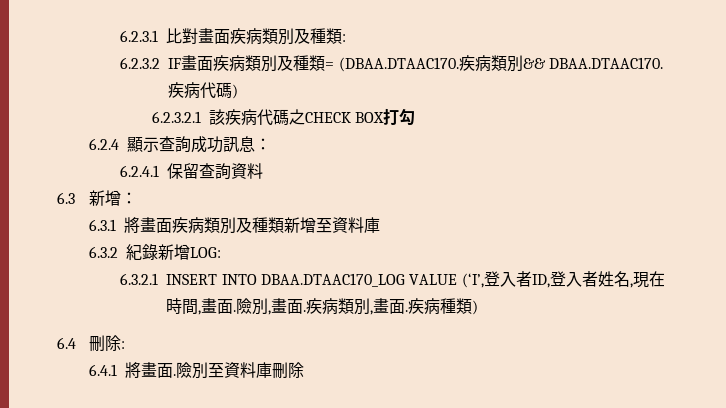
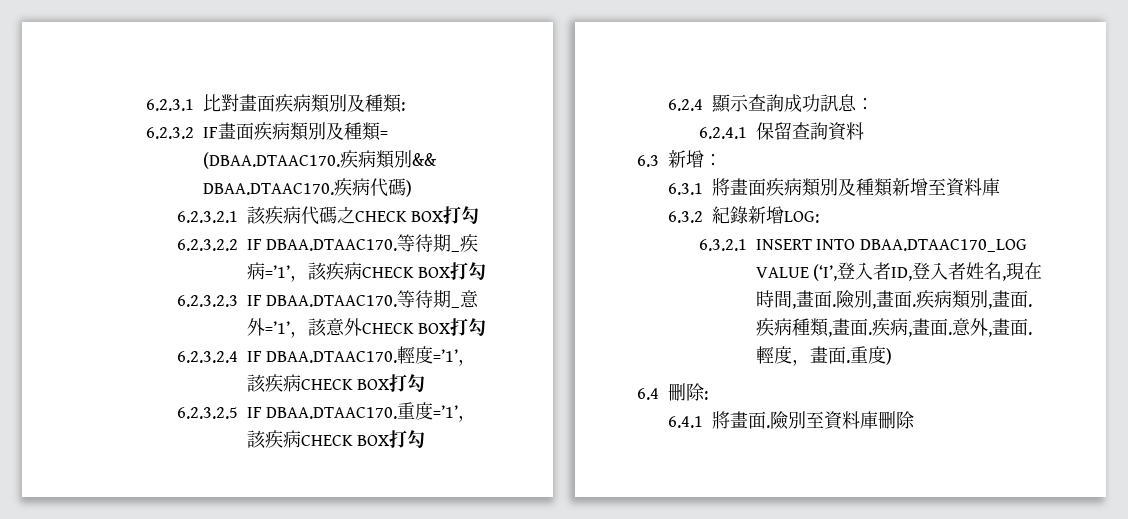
(416, 117) none -> [176,234,479,252] [246,262,487,282] [176,290,480,308] [246,318,487,338] [176,346,477,366] [246,374,426,393] [176,402,477,422] [246,430,426,449] // 6.2.3.2.2 IF DBAA.DTAAC170.等待期_疾病=’1’，該疾病CHECK BOX打勾 // 6.2.3.2.3 IF DBAA.DTAAC170.等待期_意外=’1’，該意外CHECK BOX打勾 // 6.2.3.2.4 IF DBAA.DTAAC170.輕度=’1’，該疾病CHECK BOX打勾 // 6.2.3.2.5 IF DBAA.DTAAC170.重度=’1’，該疾病CHECK BOX打勾
(473, 306) none -> [827,318,1032,337] [755,346,886,366] ,畫面.疾病,畫面.意外,畫面.輕度，畫面.重度

